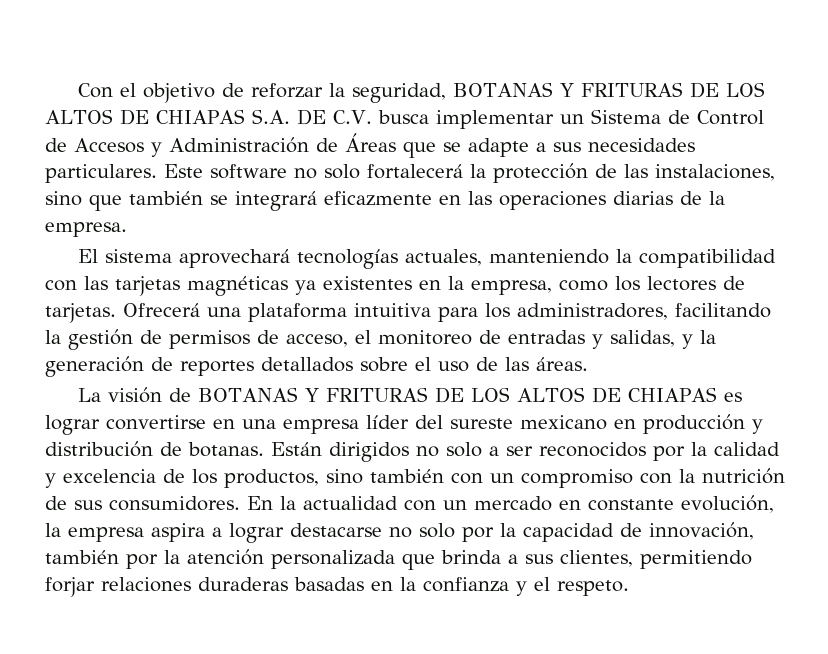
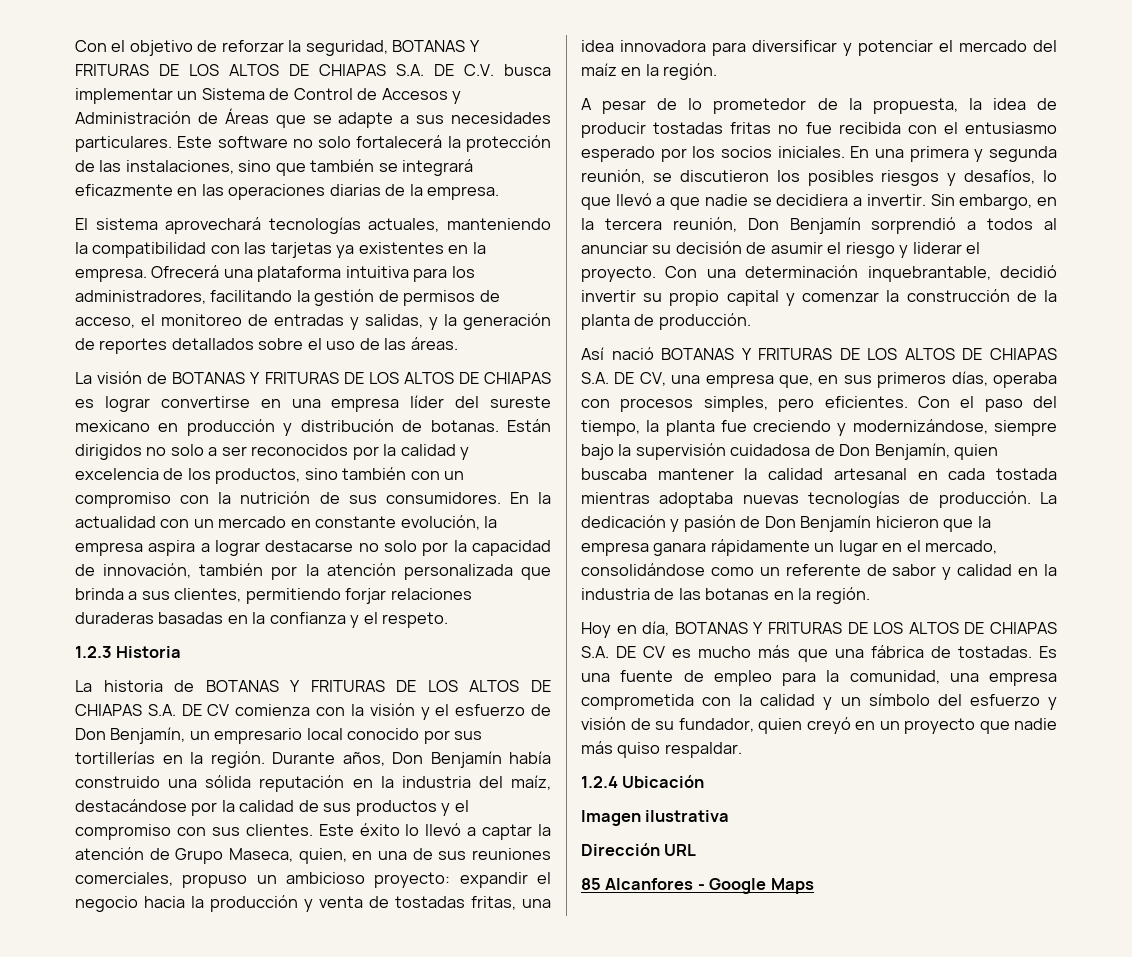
[187,276,288,296] magnéticas -> (332, 250) none
[471,276,745,295] [45,303,116,323] empresa, como los lectores de tarjetas. -> [75,268,147,282] empresa.
(629, 588) none -> [75,646,182,658] [75,680,551,692] [75,703,551,720] [75,727,483,744] [75,751,551,768] [75,775,551,792] [75,799,469,816] [75,823,551,840] [75,847,551,864] [75,872,551,888] [75,895,551,912] [581,40,1057,56] [581,63,718,80] [581,98,1057,114] [581,122,1057,138] [581,146,1057,162] [581,169,1057,186] [581,193,1057,210] [581,217,1057,234] [581,241,981,258] [581,265,1057,282] [581,289,1057,306] [581,313,751,330] [581,347,1057,360] [581,371,1057,388] [581,396,1057,412] [581,419,1057,436] [581,443,999,460] [581,468,1057,480] [581,491,1057,508] [581,515,991,532] [581,539,998,556] [581,563,1057,580] [581,587,870,604] [581,621,1057,638] [581,645,1057,662] [581,670,1057,686] [581,693,1057,710] [581,717,1057,734] [581,741,742,758] [581,775,705,788] [581,810,730,826] [581,843,697,856] [581,878,814,894] // 1.2.3 Historia // La historia de BOTANAS Y FRITURAS DE LOS ALTOS DE CHIAPAS S.A. DE CV comienza con la visión y el esfuerzo de Don Benjamín, un empresario local conocido por sus tortillerías en la región. Durante años, Don Benjamín había construido una sólida reputación en la industria del maíz, destacándose por la calidad de sus productos y el compromiso con sus clientes. Este éxito lo llevó a captar la atención de Grupo Maseca, quien, en una de sus reuniones comerciales, propuso un ambicioso proyecto: expandir el negocio hacia la producción y venta de tostadas fritas, una idea innovadora para diversificar y potenciar el mercado del maíz en la región. // A pesar de lo prometedor de la propuesta, la idea de producir tostadas fritas no fue recibida con el entusiasmo esperado por los socios iniciales. En una primera y segunda reunión, se discutieron los posibles riesgos y desafíos, lo que llevó a que nadie se decidiera a invertir. Sin embargo, en la tercera reunión, Don Benjamín sorprendió a todos al anunciar su decisión de asumir el riesgo y liderar el proyecto. Con una determinación inquebrantable, decidió invertir su propio capital y comenzar la construcción de la planta de producción. // Así nació BOTANAS Y FRITURAS DE LOS ALTOS DE CHIAPAS S.A. DE CV, una empresa que, en sus primeros días, operaba con procesos simples, pero eficientes. Con el paso del tiempo, la planta fue creciendo y modernizándose, siempre bajo la supervisión cuidadosa de Don Benjamín, quien buscaba mantener la calidad artesanal en cada tostada mientras adoptaba nuevas tecnologías de producción. La dedicación y pasión de Don Benjamín hicieron que la empresa ganara rápidamente un lugar en el mercado, consolidándose como un referente de sabor y calidad en la industria de las botanas en la región. // Hoy en día, BOTANAS Y FRITURAS DE LOS ALTOS DE CHIAPAS S.A. DE CV es mucho más que una fábrica de tostadas. Es una fuente de empleo para la comunidad, una empresa comprometida con la calidad y un símbolo del esfuerzo y visión de su fundador, quien creyó en un proyecto que nadie más quiso respaldar. // 1.2.4 Ubicación // Imagen ilustrativa // Dirección URL // 85 Alcanfores - Google Maps

